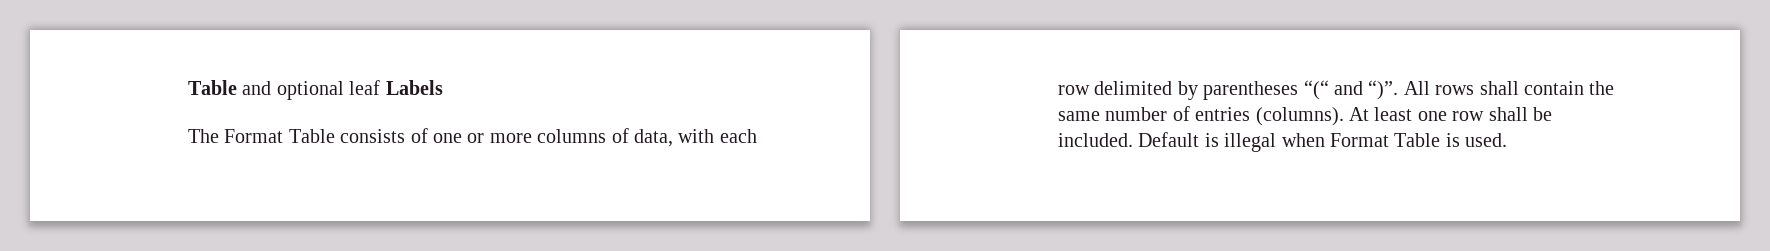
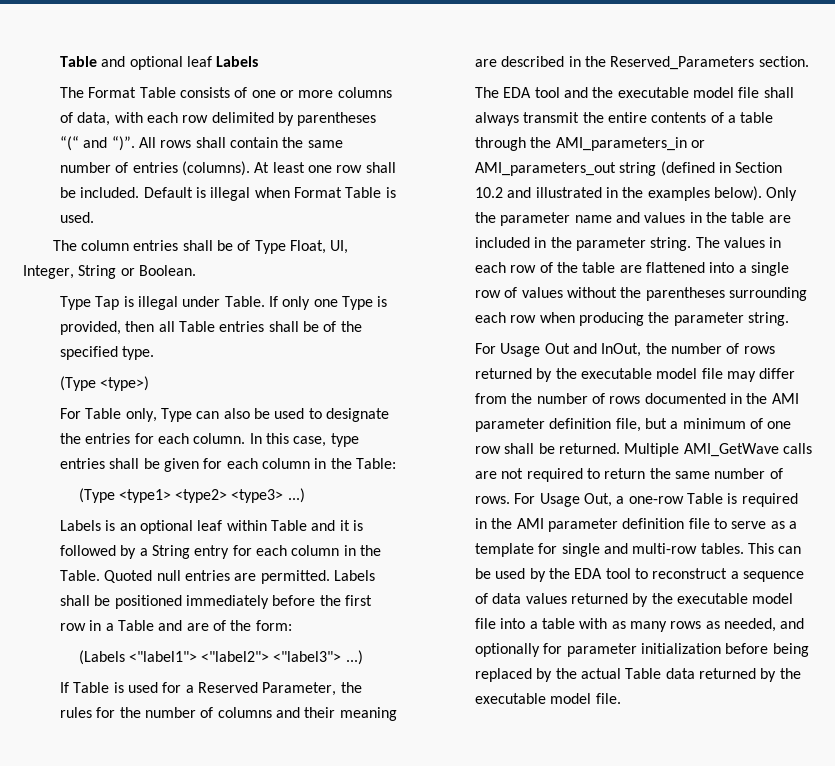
(1508, 140) none -> [52,240,349,254] [23,265,196,279] [60,296,388,310] [60,321,362,335] [60,346,155,360] [60,376,150,391] [60,408,389,422] [60,433,359,447] [60,458,396,472] [78,488,305,503] [60,520,363,534] [60,545,381,559] [60,570,375,584] [60,595,372,609] [60,620,292,631] [78,650,363,665] [60,682,362,696] [60,707,397,721] [475,56,809,70] [475,87,794,98] [475,112,774,126] [475,137,705,151] [475,161,783,176] [475,186,798,201] [475,212,791,226] [475,237,782,251] [475,262,789,276] [475,287,807,301] [475,312,789,326] [475,343,775,357] [475,368,796,382] [475,393,799,404] [475,418,792,432] [475,443,812,457] [475,468,783,482] [475,493,798,507] [475,518,797,532] [475,543,802,557] [475,568,804,582] [475,593,794,607] [475,618,805,632] [475,643,809,657] [475,668,801,682] [475,693,621,704] // The column entries shall be of Type Float, UI, Integer, String or Boolean. // Type Tap is illegal under Table. If only one Type is provided, then all Table entries shall be of the specified type. // (Type <type>) // For Table only, Type can also be used to designate the entries for each column. In this case, type entries shall be given for each column in the Table: // (Type <type1> <type2> <type3> ...) // Labels is an optional leaf within Table and it is followed by a String entry for each column in the Table. Quoted null entries are permitted. Labels shall be positioned immediately before the first row in a Table and are of the form: // (Labels <"label1"> <"label2"> <"label3"> ...) // If Table is used for a Reserved Parameter, the rules for the number of columns and their meaning are described in the Reserved_Parameters section. // The EDA tool and the executable model file shall always transmit the entire contents of a table through the AMI_parameters_in or AMI_parameters_out string (defined in Section 10.2 and illustrated in the examples below). Only the parameter name and values in the table are included in the parameter string. The values in each row of the table are flattened into a single row of values without the parentheses surrounding each row when producing the parameter string. // For Usage Out and InOut, the number of rows returned by the executable model file may differ from the number of rows documented in the AMI parameter definition file, but a minimum of one row shall be returned. Multiple AMI_GetWave calls are not required to return the same number of rows. For Usage Out, a one-row Table is required in the AMI parameter definition file to serve as a template for single and multi-row tables. This can be used by the EDA tool to reconstruct a sequence of data values returned by the executable model file into a table with as many rows as needed, and optionally for parameter initialization before being replaced by the actual Table data returned by the executable model file.

